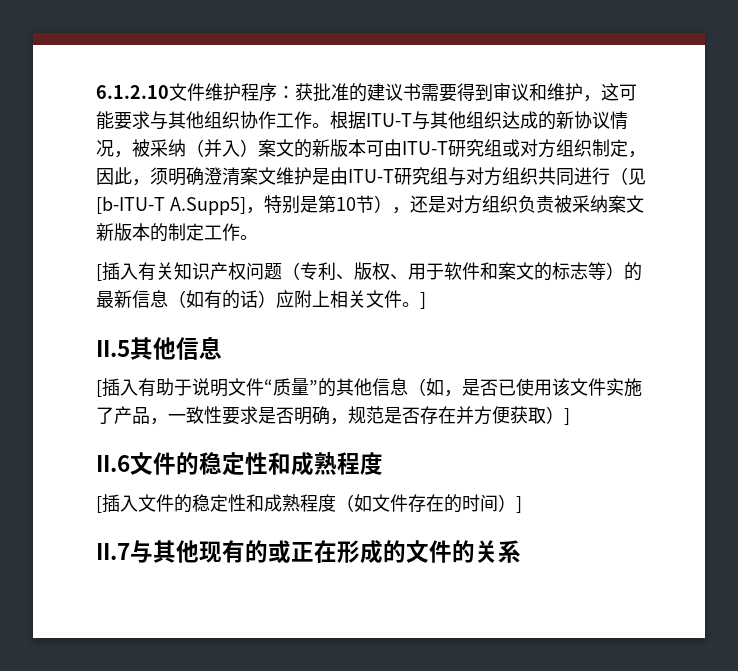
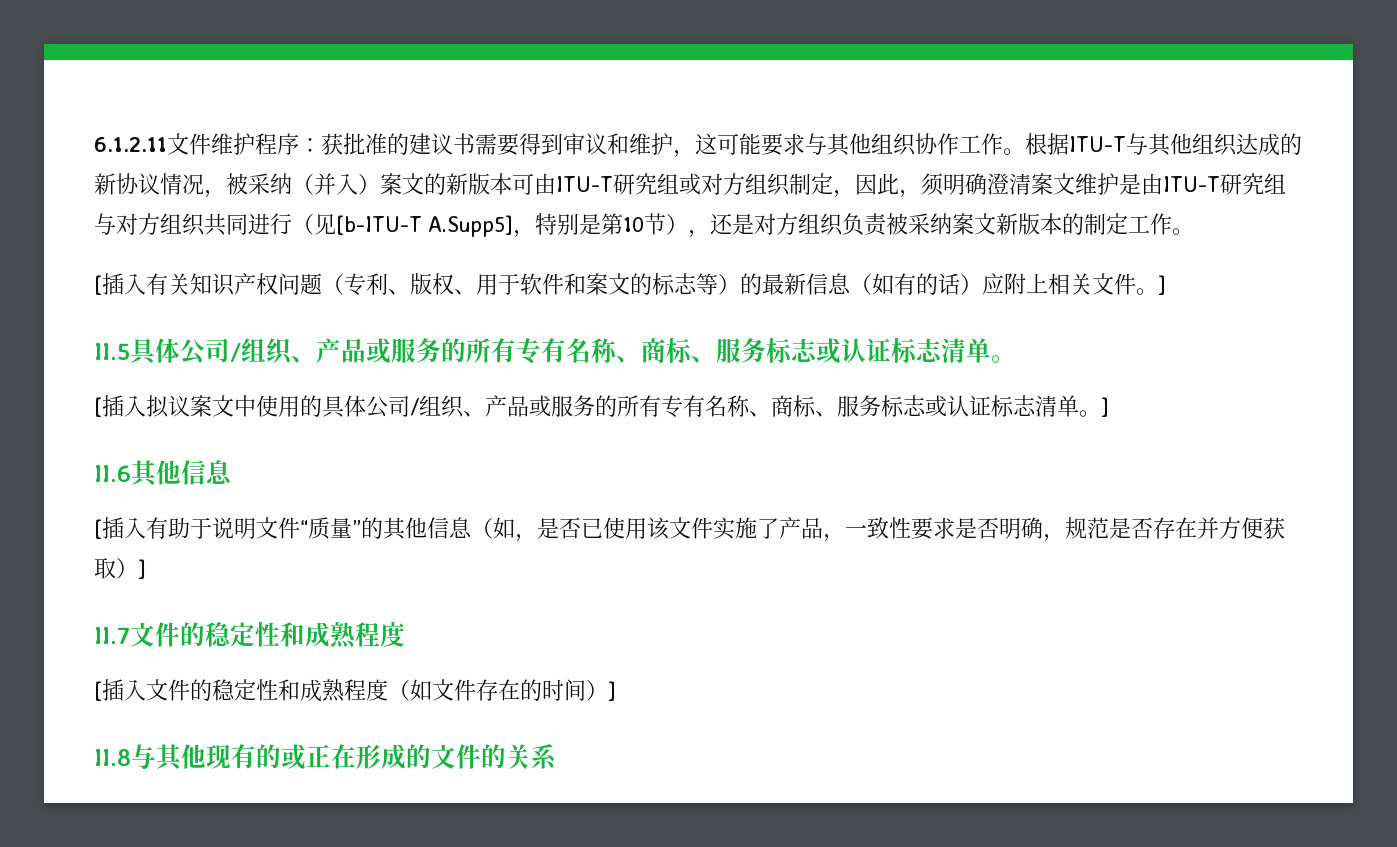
[96,85,169,99] 6.1.2.10 -> [94,137,167,152] 6.1.2.11
(130, 348) none -> [130,338,1016,365] [94,395,1109,418] [94,465,131,482] 具体公司/组织、产品或服务的所有专有名称、商标、服务标志或认证标志清单。 // [插入拟议案文中使用的具体公司/组织、产品或服务的所有专有名称、商标、服务标志或认证标志清单。] // II.6
[96,455,130,472] II.6 -> [94,627,130,644] II.7
[96,543,130,560] II.7 -> [94,749,131,766] II.8

